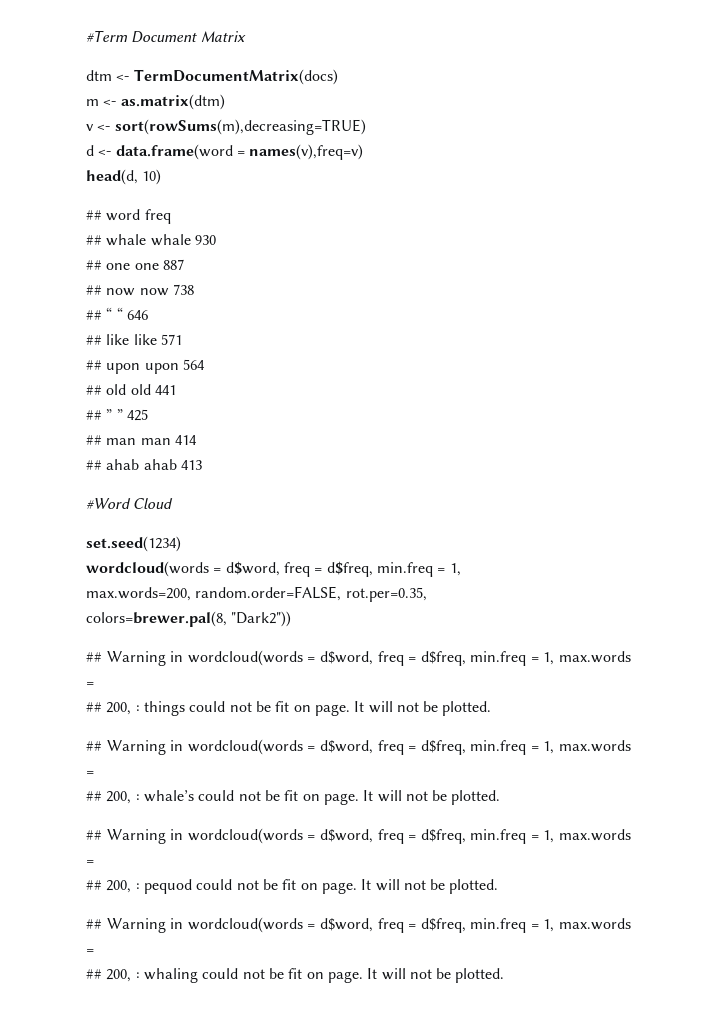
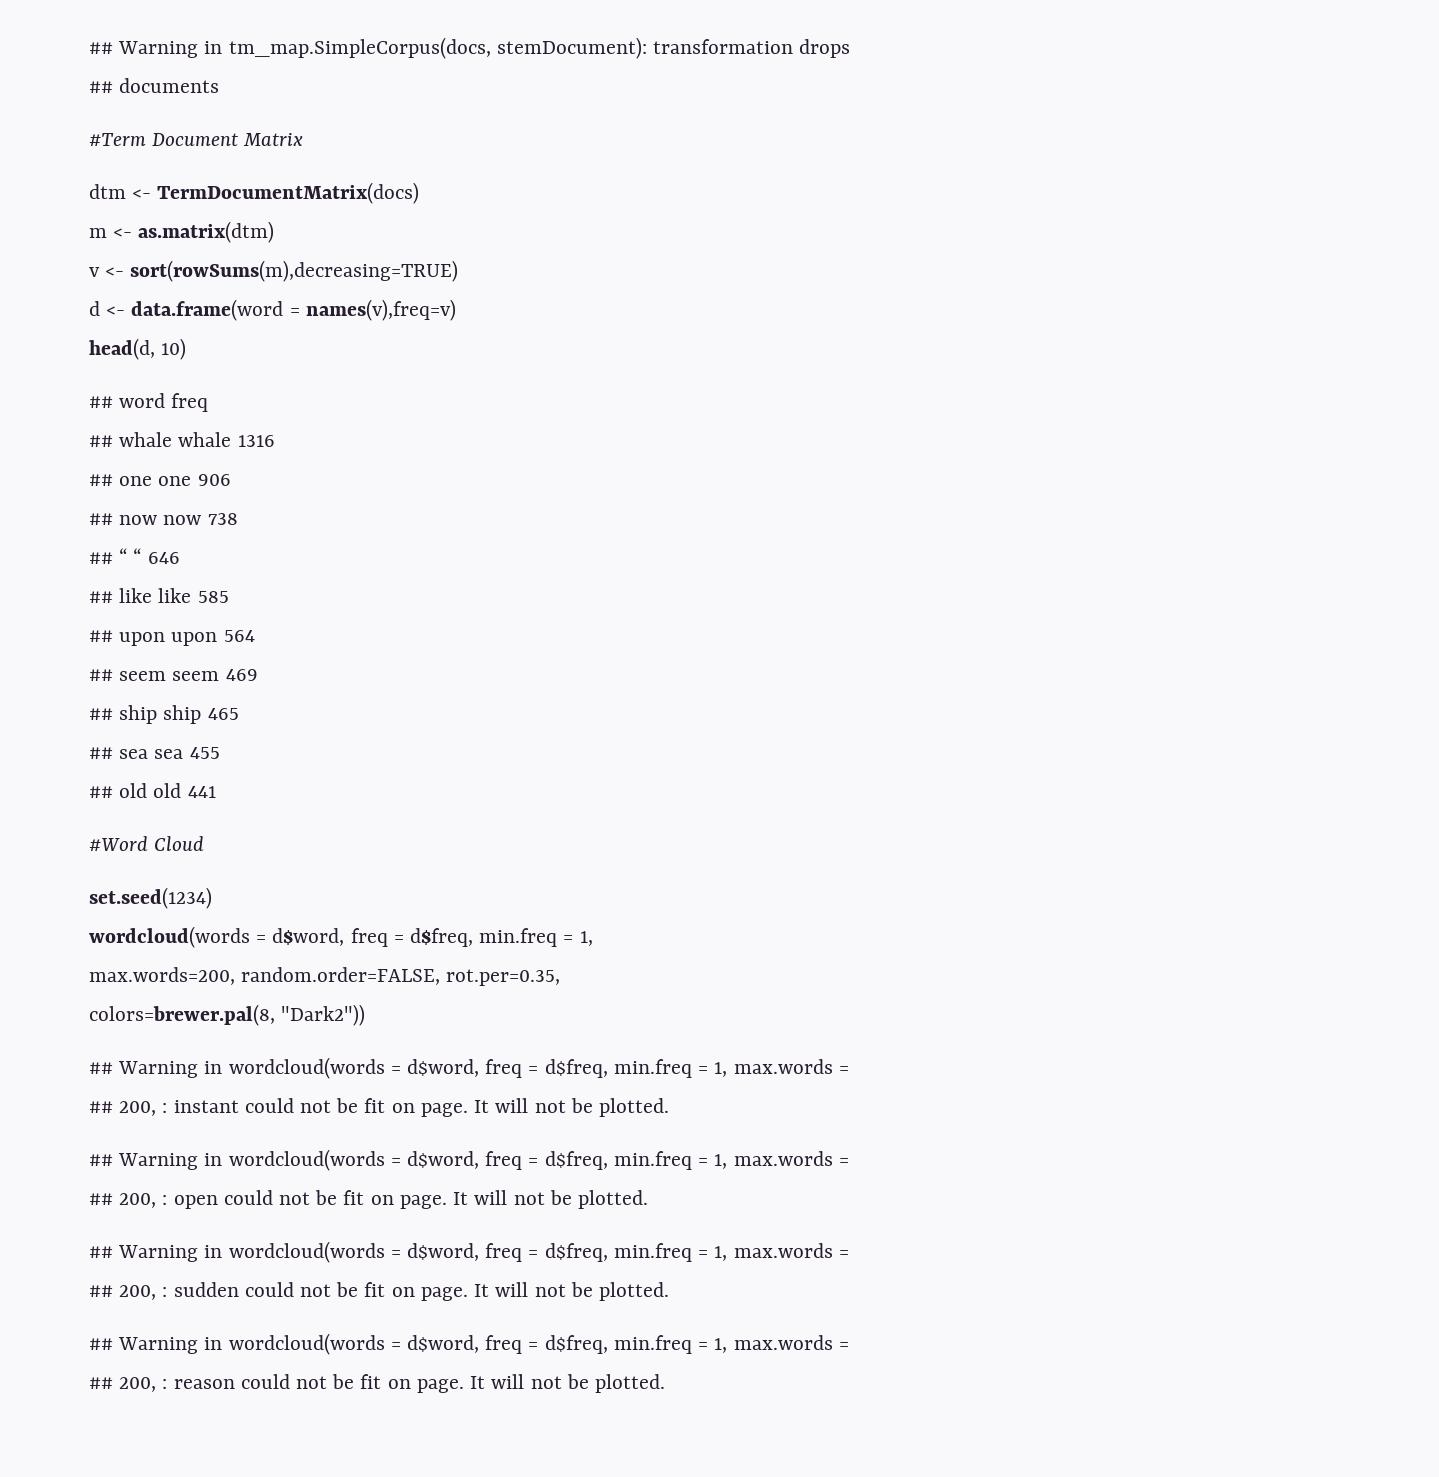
(86, 36) none -> [89,37,851,59] [89,78,220,93] ## Warning in tm_map.SimpleCorpus(docs, stemDocument): transformation drops // ## documents //
[194,235,216,245] 930 -> [237,435,275,447] 1316
[162,259,184,270] 887 -> [197,474,231,486] 906
[160,334,182,345] 571 -> [197,591,229,603] 585
[106,384,176,395] [86,409,148,421] [86,435,197,445] [86,459,202,470] old old 441 // ## ” ” 425 // ## man man 414 // ## ahab ahab 413 -> [119,669,258,681] [89,705,239,724] [89,747,220,759] [89,783,216,798] seem seem 469 // ## ship ship 465 // ## sea sea 455 // ## old old 441
[143,701,185,716] things -> [173,1100,239,1113] instant
[143,790,194,802] whale’s -> [173,1195,218,1209] open
[143,879,192,894] pequod -> [173,1282,239,1297] sudden
[143,968,198,983] whaling -> [173,1379,235,1389] reason

